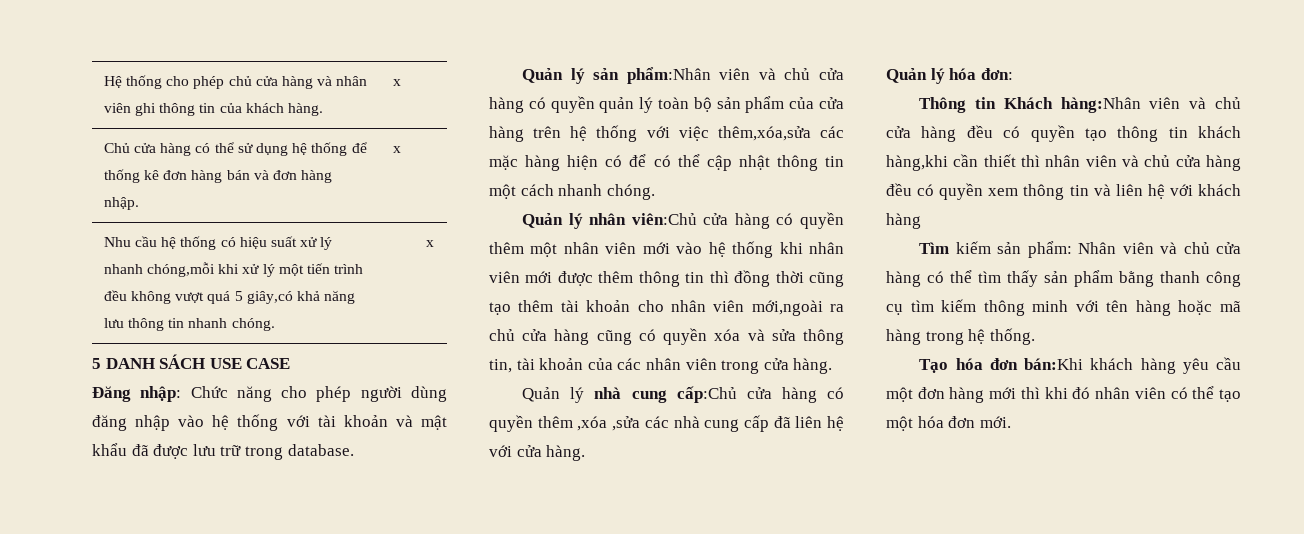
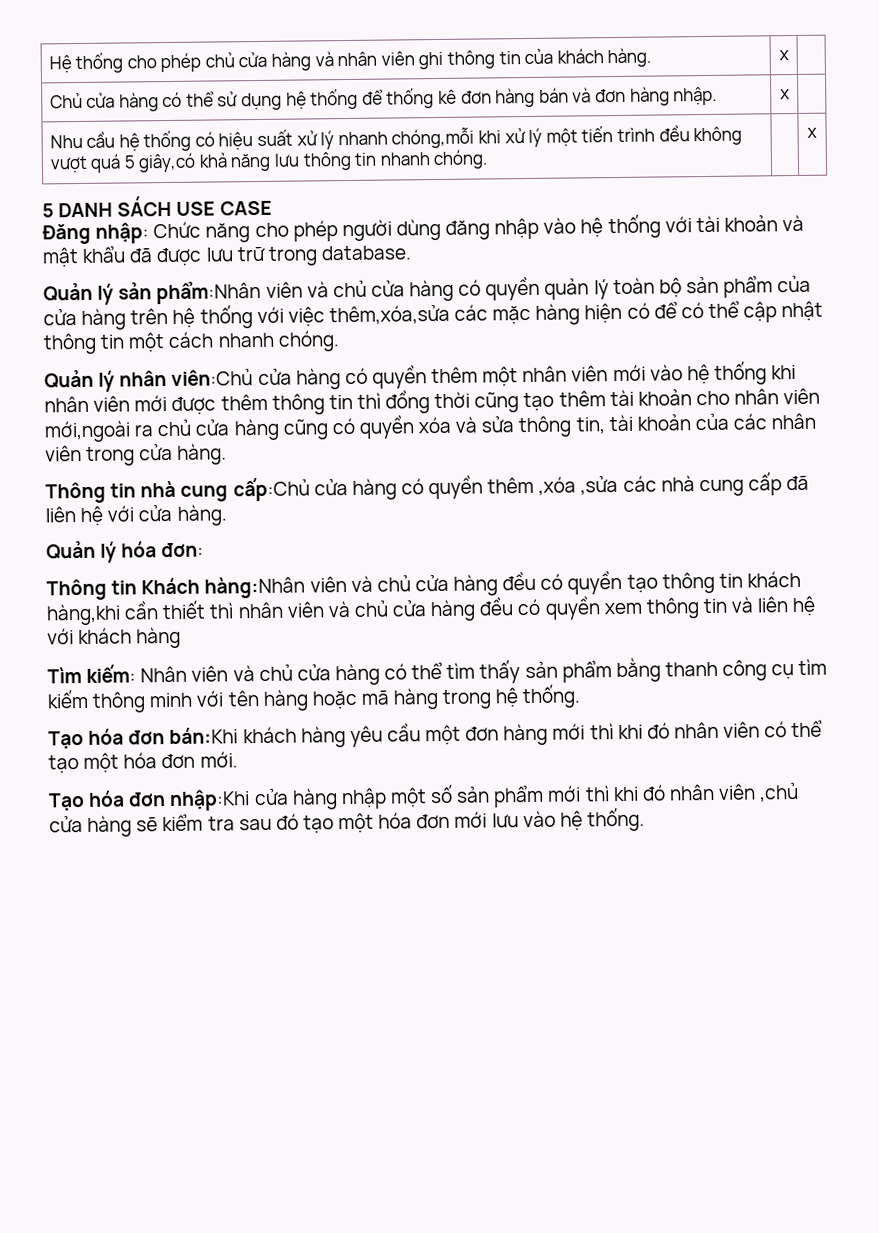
[522,387,585,403] Quản lý -> [45,481,137,504] Thông tin
[955,241,1072,258] kiếm sản phẩm: -> [86,664,137,683] kiếm:
(1011, 422) none -> [48,781,800,812] [49,807,645,837] // Tạo hóa đơn nhập:Khi cửa hàng nhập một số sản phẩm mới thì khi đó nhân viên ,chủ cửa hàng sẽ kiểm tra sau đó tạo một hóa đơn mới lưu vào hệ thống.

